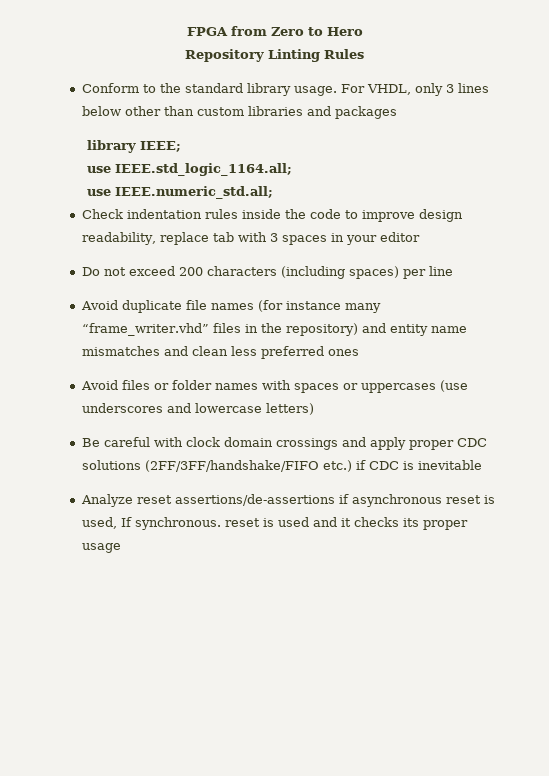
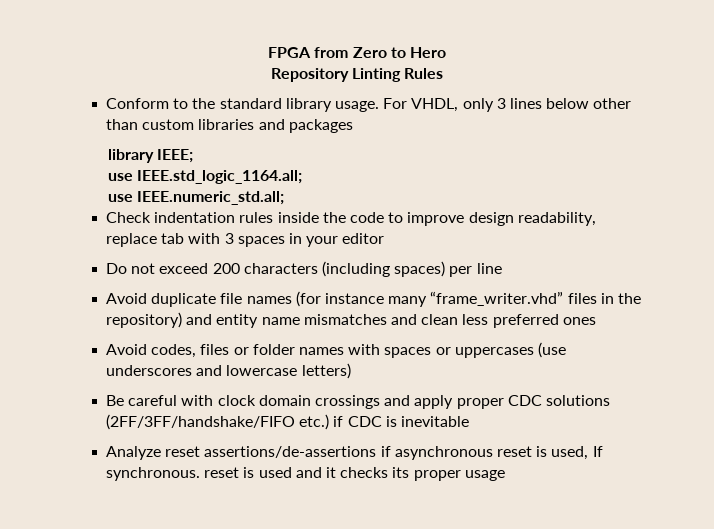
(118, 385) none -> [151,344,197,358] codes,

